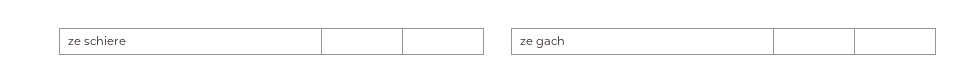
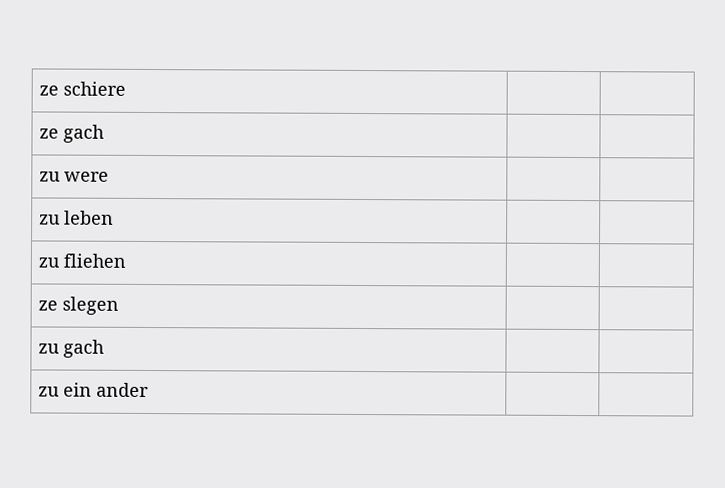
(565, 42) none -> [39,171,110,182] [39,210,115,225] [38,253,127,268] [38,296,120,315] [38,339,105,358] [38,382,150,397] // zu were | | // zu leben | | // zu fliehen | | // ze slegen | | // zu gach | | // zu ein ander | |

